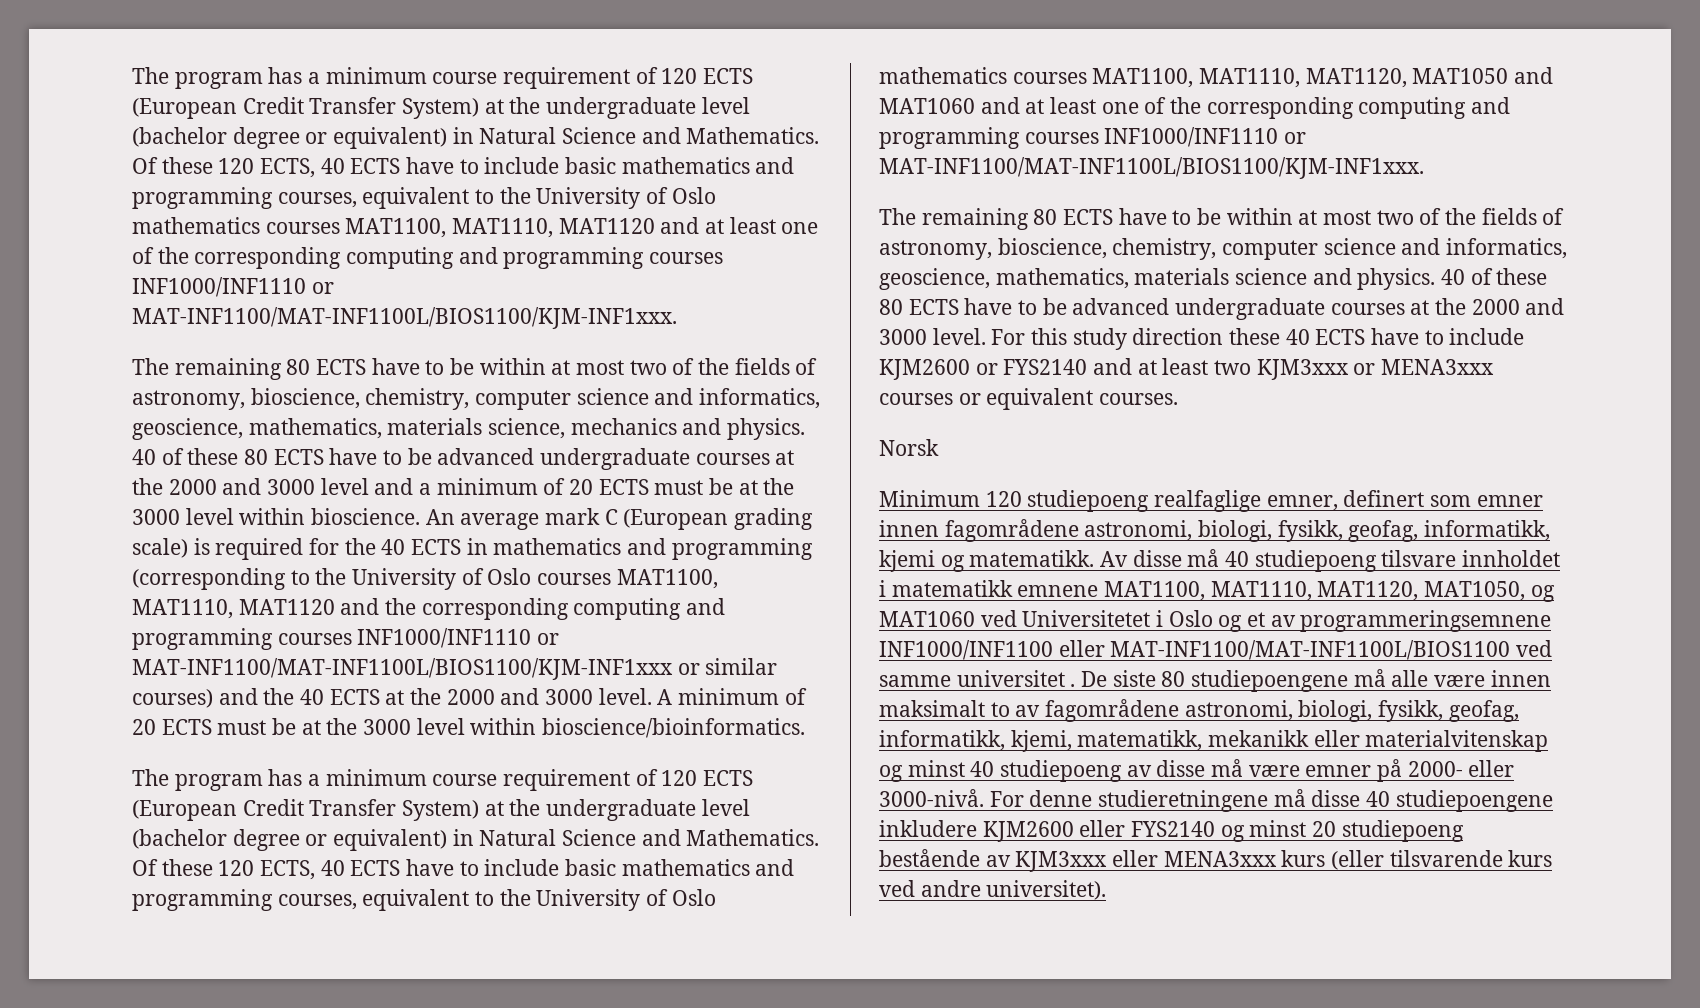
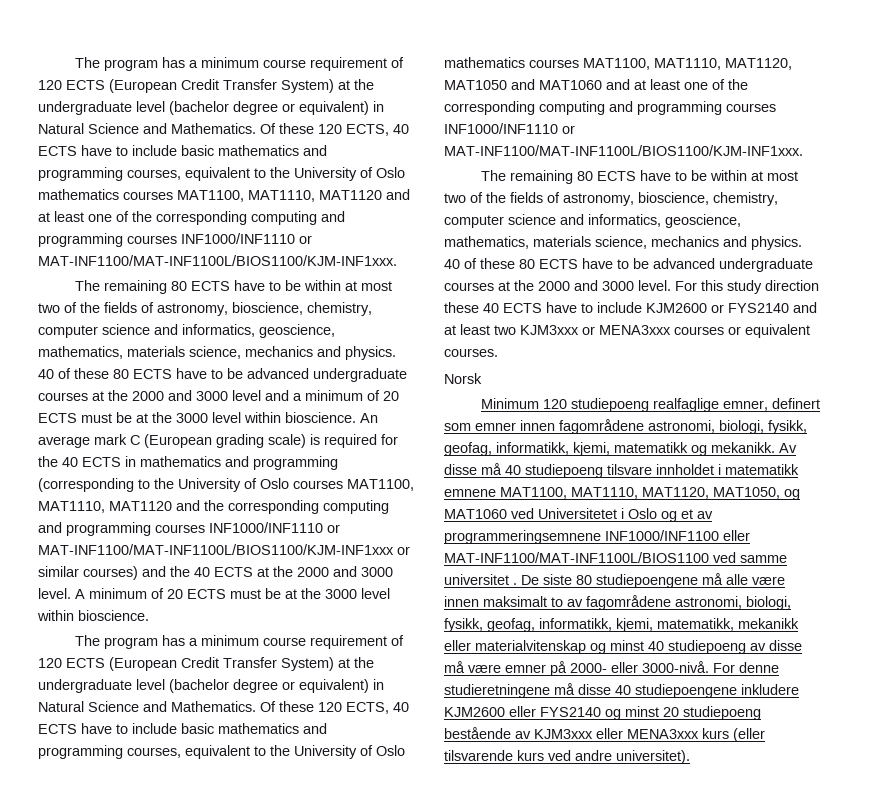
[542,718,806,738] bioscience/bioinformatics. -> [78,610,149,621] bioscience.
[1235,268,1308,285] science -> [595,236,719,249] science, mechanics
[879,550,1095,572] kjemi og matematikk. -> [573,442,775,456] kjemi, matematikk og mekanikk.

